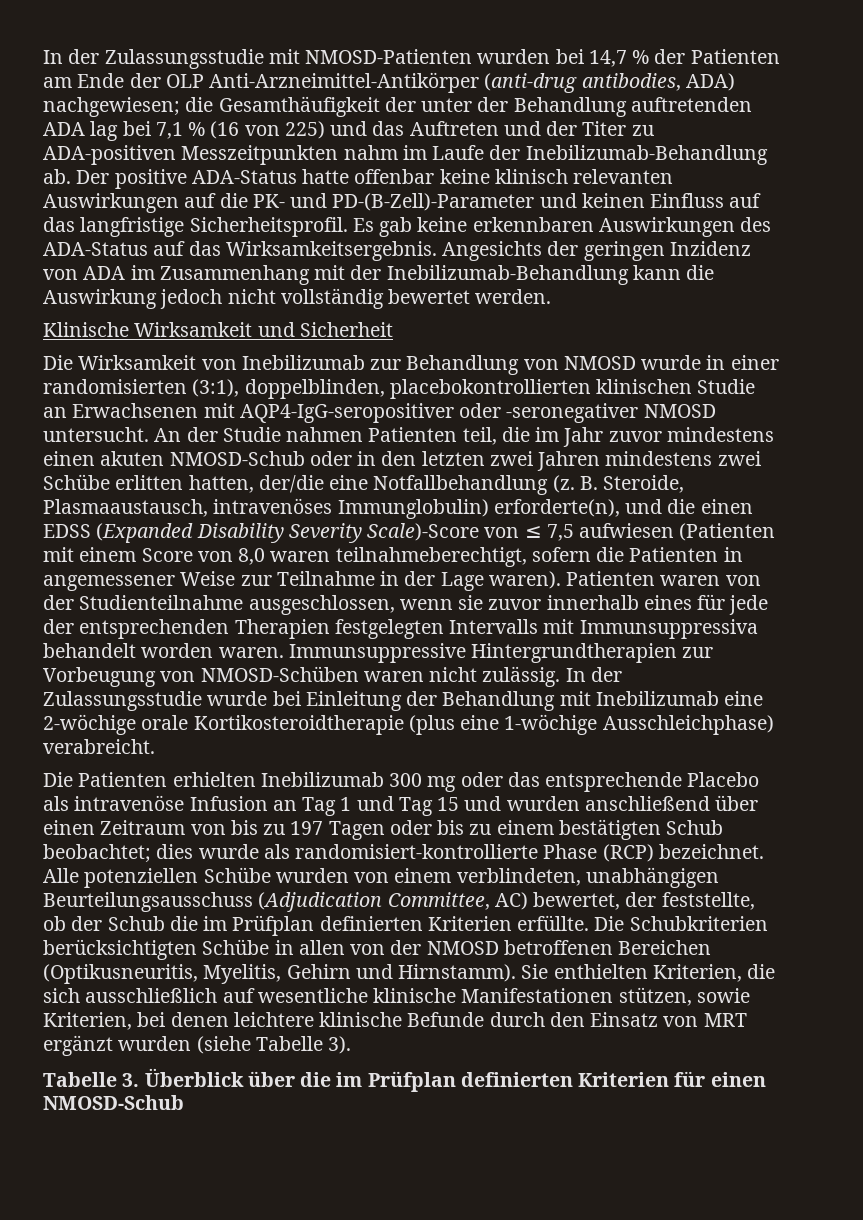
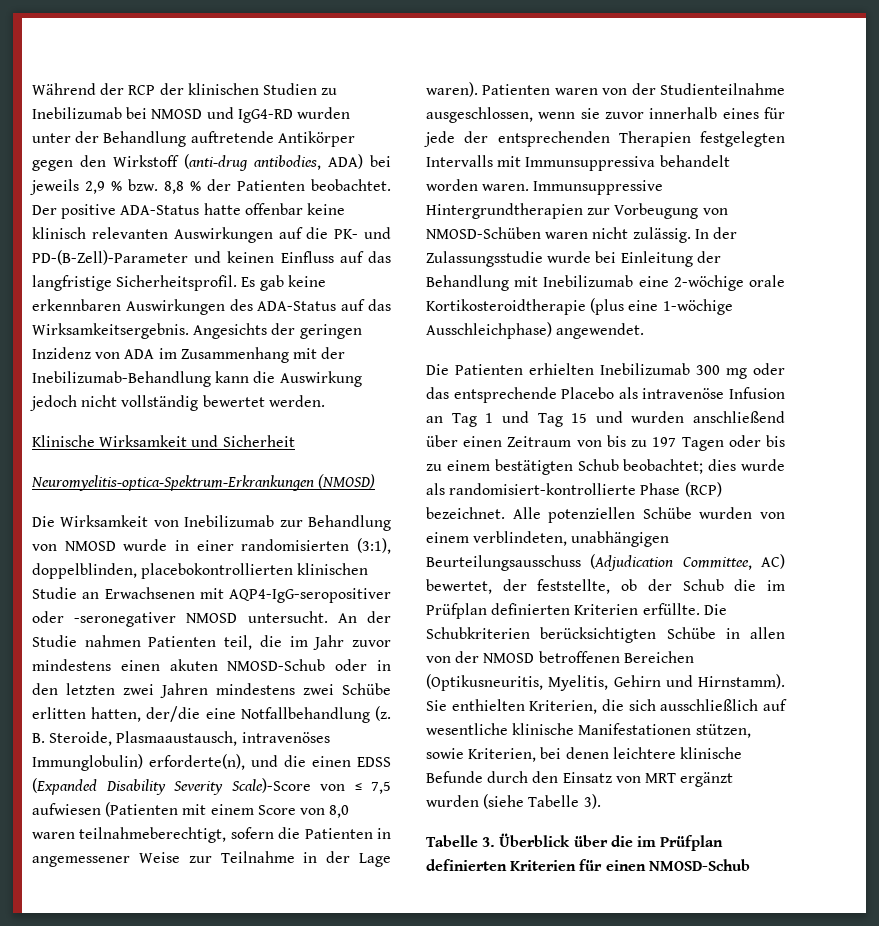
[43,49,780,69] [43,72,735,93] [43,96,752,117] [43,121,654,141] [43,145,768,165] [43,169,71,184] In der Zulassungsstudie mit NMOSD-Patienten wurden bei 14,7 % der Patienten am Ende der OLP Anti-Arzneimittel-Antikörper (anti-drug antibodies, ADA) nachgewiesen; die Gesamthäufigkeit der unter der Behandlung auftretenden ADA lag bei 7,1 % (16 von 225) und das Auftreten und der Titer zu ADA-positiven Messzeitpunkten nahm im Laufe der Inebilizumab-Behandlung ab. -> [32,83,338,95] [32,107,350,123] [32,131,355,147] [32,154,391,171] [30,179,391,195] Während der RCP der klinischen Studien zu Inebilizumab bei NMOSD und IgG4-RD wurden unter der Behandlung auftretende Antikörper gegen den Wirkstoff (anti-drug antibodies, ADA) bei jeweils 2,9 % bzw. 8,8 % der Patienten beobachtet.
(393, 329) none -> [31,474,376,491] // Neuromyelitis-optica-Spektrum-Erkrankungen (NMOSD)
[43,739,155,754] verabreicht. -> [556,323,645,339] angewendet.

